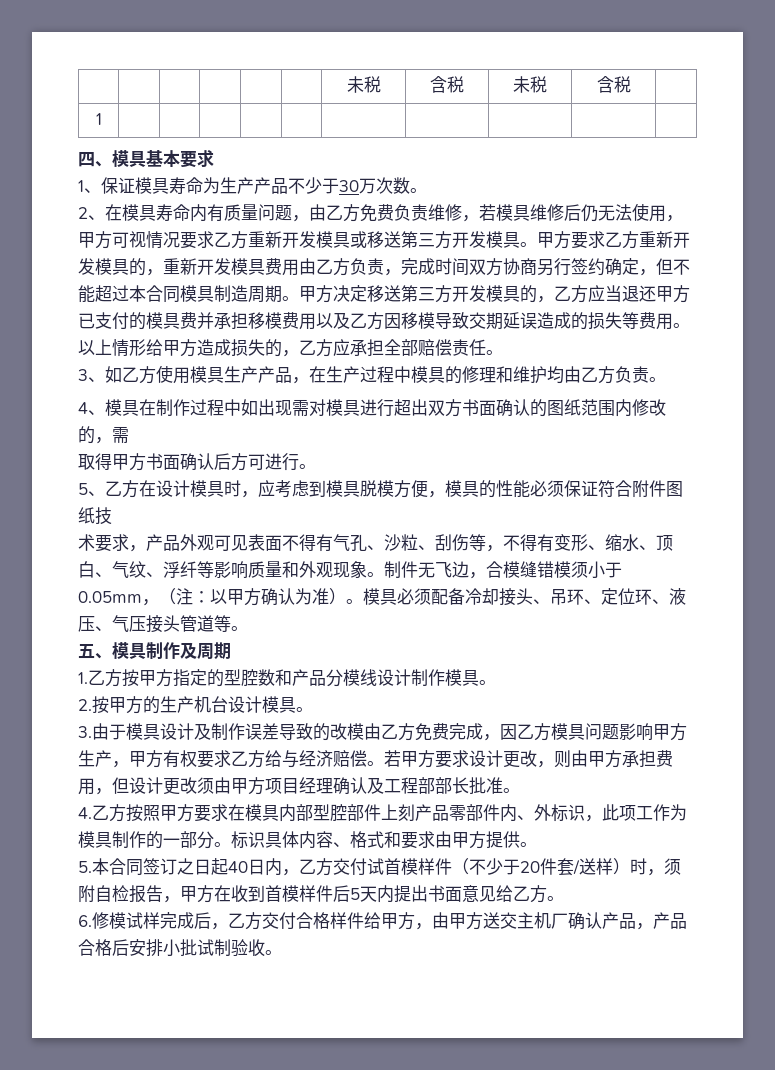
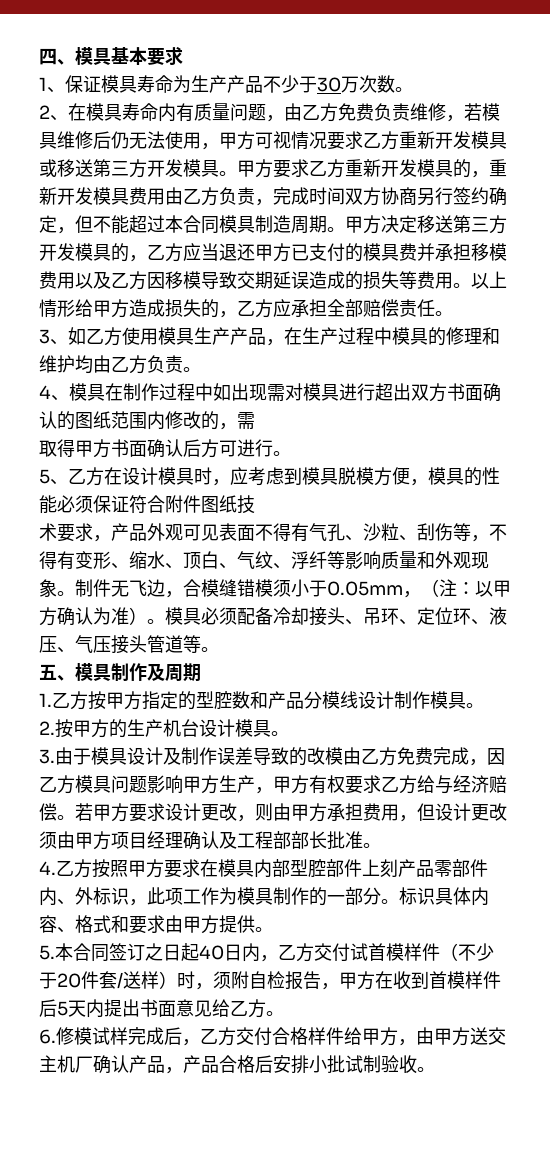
[346,76,381,93] [430,76,464,93] [513,76,547,93] [596,76,631,93] [95,113,102,125] | | | | | | 未税 | 含税 | 未税 | 含税 | // 1 | | | | | | | | | | // -> (39, 56) none

